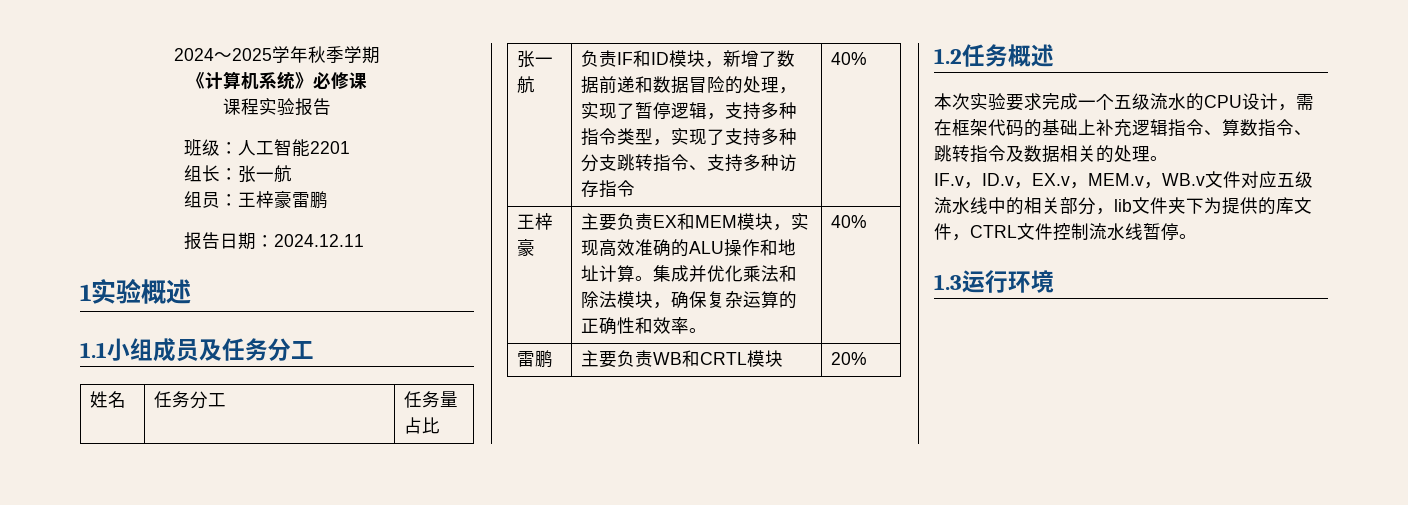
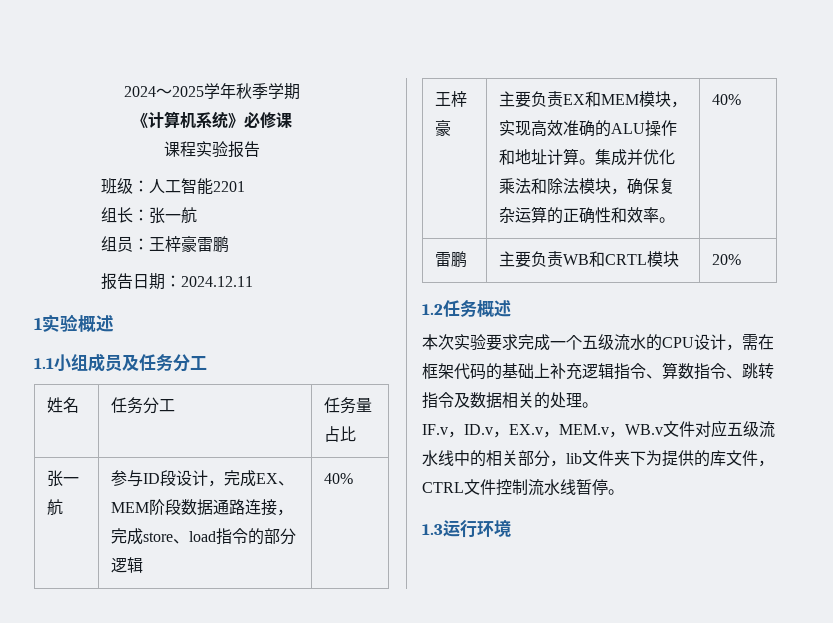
[581,50,796,68] [581,76,798,94] [581,102,798,120] [581,128,798,146] [581,154,798,172] [581,180,636,198] 负责IF和ID模块，新增了数据前递和数据冒险的处理，实现了暂停逻辑，支持多种指令类型，实现了支持多种分支跳转指令、支持多种访存指令 -> [110,470,294,487] [110,499,293,516] [110,528,296,545] [110,557,143,573] 参与ID段设计，完成EX、MEM阶段数据通路连接，完成store、load指令的部分逻辑

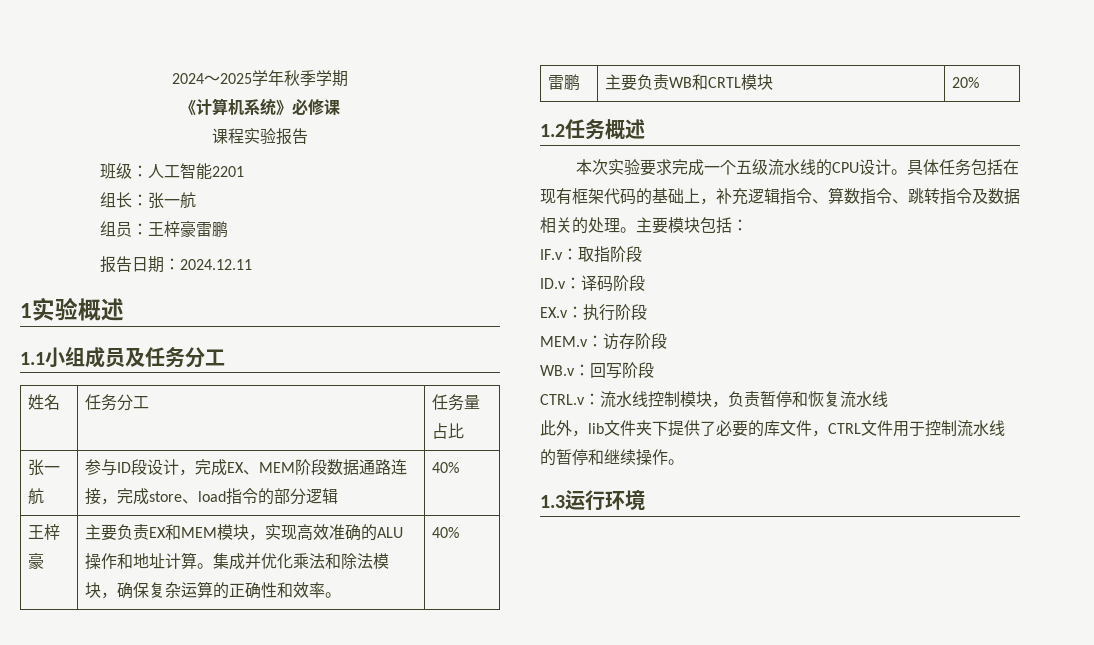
(646, 342) none -> [799,159,816,175] 线
[726,334,774,351] ，需在 -> [890,159,1019,176] [540,188,572,205] 。具体任务包括在现有
(550, 370) none -> [700,198,716,205] ，
[422,420,775,438] [422,450,550,467] // IF.v，ID.v，EX.v，MEM.v，WB.v文件对应五级流水线中的相关部分 -> [636,217,748,234] [540,246,642,263] [540,275,645,292] [540,304,647,321] [540,333,667,350] [540,362,654,379] [540,391,888,408] [540,420,572,436] 主要模块包括： // IF.v：取指阶段 // ID.v：译码阶段 // EX.v：执行阶段 // MEM.v：访存阶段 // WB.v：回写阶段 // CTRL.v：流水线控制模块，负责暂停和恢复流水线 // 此外
[646,450,694,467] 为提供 -> [668,420,748,437] 提供了必要
(496, 487) none -> [893,421,925,437] 用于
[576,479,608,495] 暂停 -> [540,449,668,466] 的暂停和继续操作

